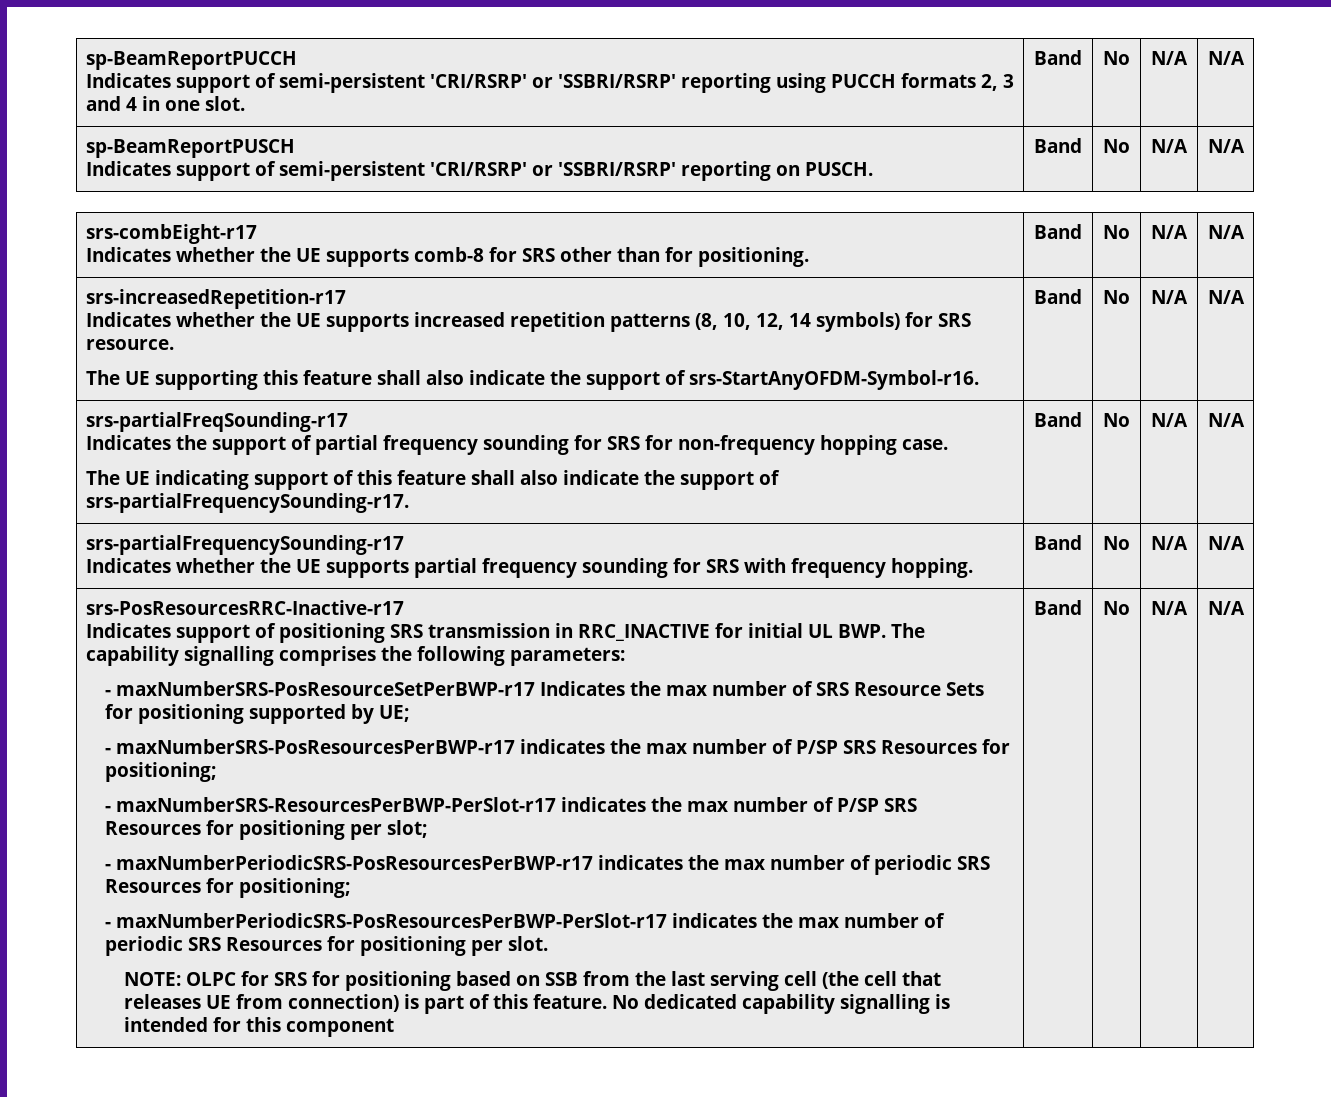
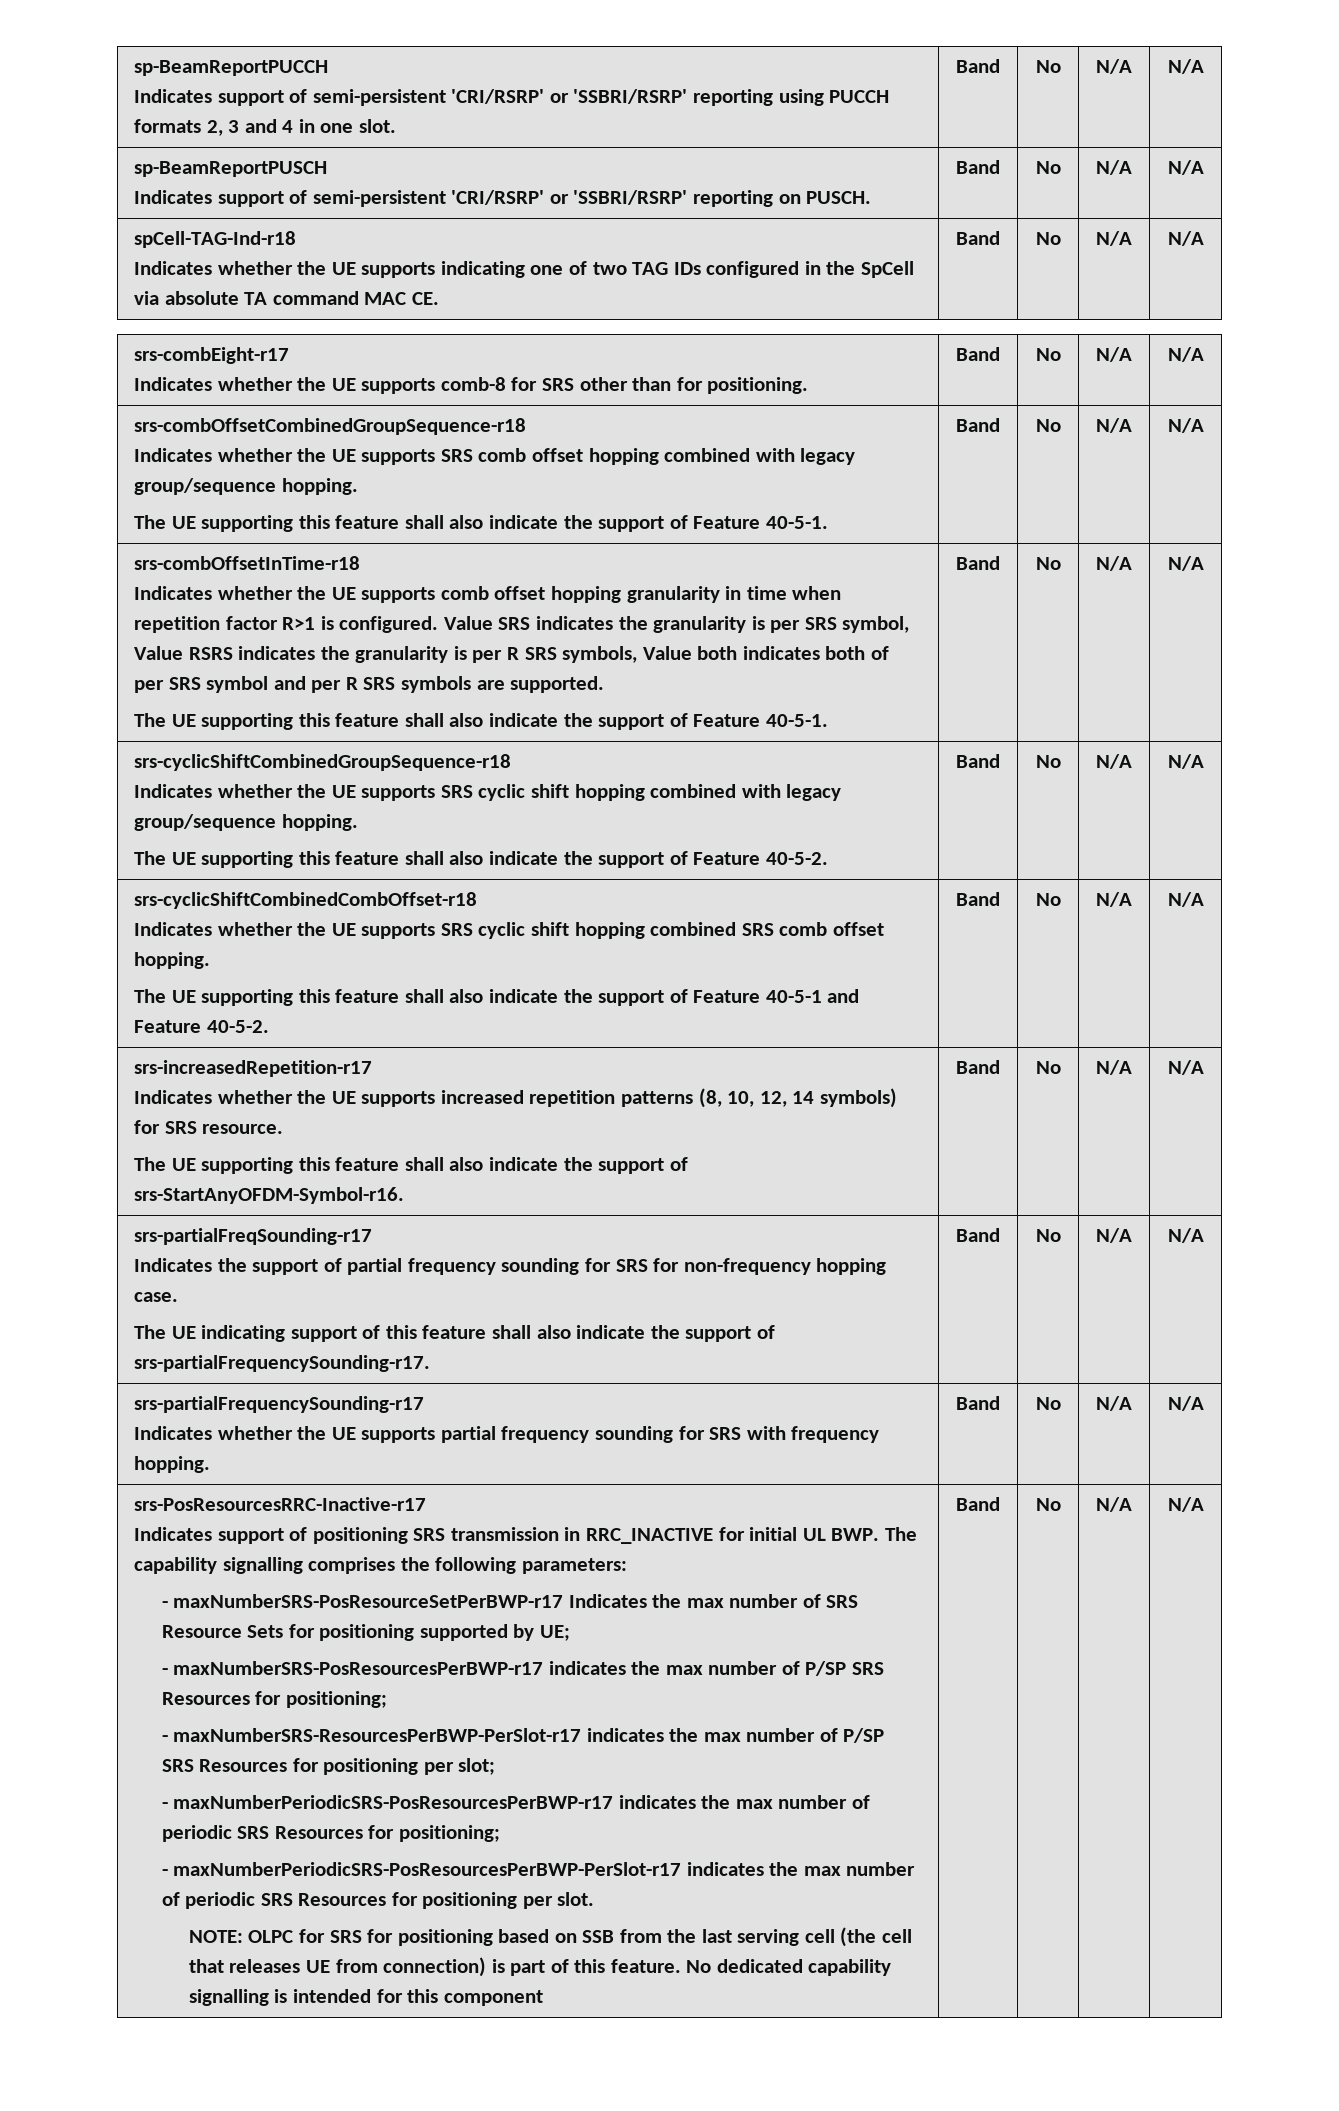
(1245, 146) none -> [134,231,297,248] [134,261,914,278] [134,291,439,305] [956,231,1000,245] [1035,232,1061,245] [1096,231,1132,246] [1167,231,1204,246] // spCell-TAG-Ind-r18 // Indicates whether the UE supports indicating one of two TAG IDs configured in the SpCell via absolute TA command MAC CE. | Band | No | N/A | N/A
(1245, 232) none -> [134,418,527,435] [134,448,856,465] [134,478,358,495] [134,515,828,532] [956,418,1000,432] [1035,419,1061,432] [1096,418,1132,433] [1167,418,1204,433] [134,556,361,570] [134,586,842,603] [134,616,910,633] [134,646,889,663] [134,676,605,693] [134,713,828,730] [956,556,1000,570] [1035,557,1061,570] [1096,556,1132,571] [1167,556,1204,571] [134,754,512,771] [134,784,842,801] [134,814,358,831] [134,851,828,868] [956,754,1000,768] [1035,755,1061,768] [1096,754,1132,769] [1167,754,1204,769] [134,892,478,909] [134,922,884,939] [134,952,211,969] [134,989,860,1006] [134,1020,269,1033] [956,892,1000,906] [1035,893,1061,906] [1096,892,1132,907] [1167,892,1204,907] // srs-combOffsetCombinedGroupSequence-r18 // Indicates whether the UE supports SRS comb offset hopping combined with legacy group/sequence hopping. // The UE supporting this feature shall also indicate the support of Feature 40-5-1. | Band | No | N/A | N/A // srs-combOffsetInTime-r18 // Indicates whether the UE supports comb offset hopping granularity in time when repetition factor R>1 is configured. Value SRS indicates the granularity is per SRS symbol, Value RSRS indicates the granularity is per R SRS symbols, Value both indicates both of per SRS symbol and per R SRS symbols are supported. // The UE supporting this feature shall also indicate the support of Feature 40-5-1. | Band | No | N/A | N/A // srs-cyclicShiftCombinedGroupSequence-r18 // Indicates whether the UE supports SRS cyclic shift hopping combined with legacy group/sequence hopping. // The UE supporting this feature shall also indicate the support of Feature 40-5-2. | Band | No | N/A | N/A // srs-cyclicShiftCombinedCombOffset-r18 // Indicates whether the UE supports SRS cyclic shift hopping combined SRS comb offset hopping. // The UE supporting this feature shall also indicate the support of Feature 40-5-1 and Feature 40-5-2. | Band | No | N/A | N/A

